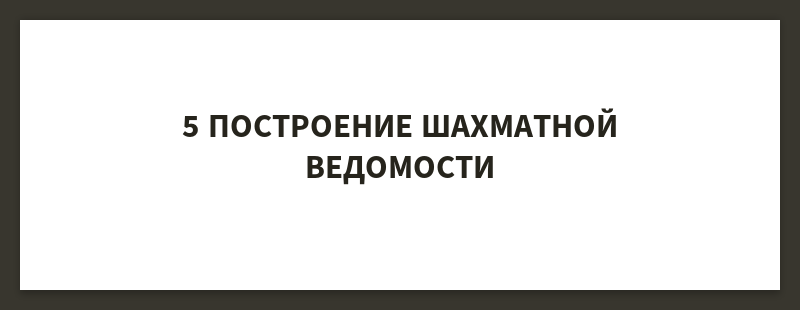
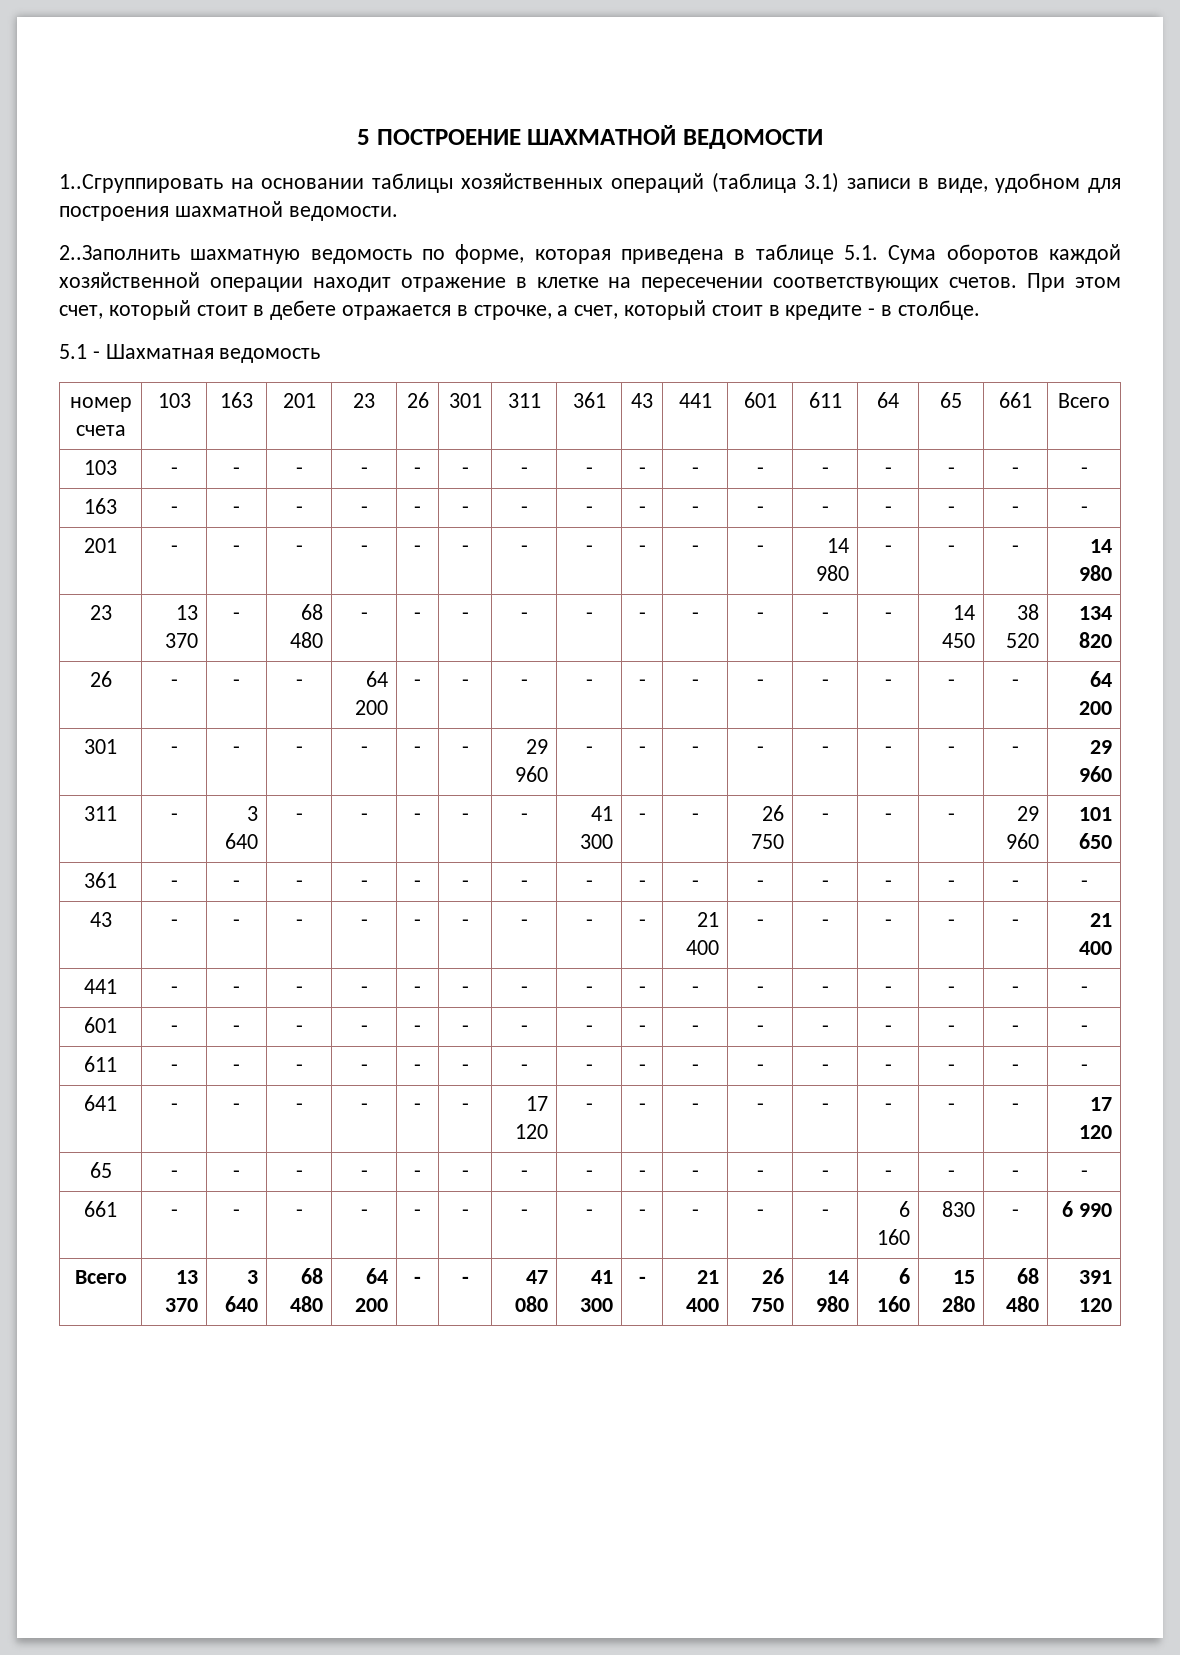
(495, 170) none -> [59,172,1122,193] [59,201,398,221] [59,244,1121,264] [59,272,1121,292] [59,300,980,320] [59,344,321,363] [69,397,132,412] [75,425,126,436] [157,393,191,408] [220,392,254,408] [282,393,316,408] [353,393,375,408] [406,392,429,408] [448,393,482,408] [507,393,541,408] [572,392,606,408] [631,393,653,408] [678,393,712,408] [743,392,777,408] [808,392,842,408] [877,392,899,408] [940,392,962,408] [999,392,1032,408] [1058,393,1110,408] [84,460,117,475] [170,467,178,475] [233,467,241,475] [295,467,303,475] [360,467,368,475] [414,467,421,475] [461,467,469,475] [520,467,528,475] [585,467,593,475] [638,467,646,475] [691,467,699,475] [756,467,764,475] [821,467,829,475] [884,467,892,475] [947,467,955,475] [1012,467,1019,475] [1080,467,1088,475] [84,498,117,514] [170,506,178,514] [233,506,241,514] [295,506,303,514] [360,506,368,514] [414,506,421,514] [461,506,469,514] [520,506,528,514] [585,506,593,514] [638,506,646,514] [691,506,699,514] [756,506,764,514] [821,506,829,514] [884,506,892,514] [947,506,955,514] [1012,506,1019,514] [1080,506,1088,514] [84,538,117,553] [170,545,178,553] [233,545,241,553] [295,545,303,553] [360,545,368,553] [414,545,421,553] [461,545,469,553] [520,545,528,553] [585,545,593,553] [638,545,646,553] [691,545,699,553] [756,545,764,553] [826,538,849,553] [815,565,849,581] [884,545,892,553] [947,545,955,553] [1012,545,1019,553] [1089,539,1112,553] [1078,565,1112,581] [89,605,112,620] [175,605,198,620] [164,633,198,648] [233,612,241,620] [300,604,323,620] [289,632,323,648] [360,612,368,620] [414,612,421,620] [461,612,469,620] [520,612,528,620] [585,612,593,620] [638,612,646,620] [691,612,699,620] [756,612,764,620] [821,612,829,620] [884,612,892,620] [952,605,975,620] [941,633,975,648] [1016,604,1039,620] [1005,633,1039,648] [1078,606,1112,620] [1078,632,1112,648] [89,671,112,687] [170,679,178,687] [233,679,241,687] [295,679,303,687] [365,671,388,687] [354,700,388,715] [414,679,421,687] [461,679,469,687] [520,679,528,687] [585,679,593,687] [638,679,646,687] [691,679,699,687] [756,679,764,687] [821,679,829,687] [884,679,892,687] [947,679,955,687] [1012,679,1019,687] [1089,671,1112,687] [1078,701,1112,715] [84,739,117,754] [170,746,178,754] [233,746,241,754] [295,746,303,754] [360,746,368,754] [414,746,421,754] [461,746,469,754] [525,739,548,754] [514,766,548,782] [585,746,593,754] [638,746,646,754] [691,746,699,754] [756,746,764,754] [821,746,829,754] [884,746,892,754] [947,746,955,754] [1012,746,1019,754] [1089,740,1112,754] [1078,766,1112,782] [84,806,117,821] [170,813,178,821] [246,806,258,821] [224,833,258,849] [295,813,303,821] [360,813,368,821] [414,813,421,821] [461,813,469,821] [520,813,528,821] [590,806,613,821] [579,834,613,849] [638,813,646,821] [691,813,699,821] [761,805,784,821] [750,834,784,849] [821,813,829,821] [884,813,892,821] [947,813,955,821] [1016,806,1039,821] [1005,833,1039,849] [1078,807,1112,821] [1078,833,1112,849] [84,872,117,888] [170,880,178,888] [233,880,241,888] [295,880,303,888] [360,880,368,888] [414,880,421,888] [461,880,469,888] [520,880,528,888] [585,880,593,888] [638,880,646,888] [691,880,699,888] [756,880,764,888] [821,880,829,888] [884,880,892,888] [947,880,955,888] [1012,880,1019,888] [1080,880,1088,888] [89,912,112,927] [170,919,178,927] [233,919,241,927] [295,919,303,927] [360,919,368,927] [414,919,421,927] [461,919,469,927] [520,919,528,927] [585,919,593,927] [638,919,646,927] [696,912,719,927] [685,940,719,955] [756,919,764,927] [821,919,829,927] [884,919,892,927] [947,919,955,927] [1012,919,1019,927] [1089,913,1112,927] [1078,941,1112,955] [84,979,117,994] [170,986,178,994] [233,986,241,994] [295,986,303,994] [360,986,368,994] [414,986,421,994] [461,986,469,994] [520,986,528,994] [585,986,593,994] [638,986,646,994] [691,986,699,994] [756,986,764,994] [821,986,829,994] [884,986,892,994] [947,986,955,994] [1012,986,1019,994] [1080,986,1088,994] [84,1017,117,1033] [170,1025,178,1033] [233,1025,241,1033] [295,1025,303,1033] [360,1025,368,1033] [414,1025,421,1033] [461,1025,469,1033] [520,1025,528,1033] [585,1025,593,1033] [638,1025,646,1033] [691,1025,699,1033] [756,1025,764,1033] [821,1025,829,1033] [884,1025,892,1033] [947,1025,955,1033] [1012,1025,1019,1033] [1080,1025,1088,1033] [84,1056,117,1072] [170,1064,178,1072] [233,1064,241,1072] [295,1064,303,1072] [360,1064,368,1072] [414,1064,421,1072] [461,1064,469,1072] [520,1064,528,1072] [585,1064,593,1072] [638,1064,646,1072] [691,1064,699,1072] [756,1064,764,1072] [821,1064,829,1072] [884,1064,892,1072] [947,1064,955,1072] [1012,1064,1019,1072] [1080,1064,1088,1072] [84,1095,117,1111] [170,1103,178,1111] [233,1103,241,1111] [295,1103,303,1111] [360,1103,368,1111] [414,1103,421,1111] [461,1103,469,1111] [525,1096,548,1111] [514,1124,548,1139] [585,1103,593,1111] [638,1103,646,1111] [691,1103,699,1111] [756,1103,764,1111] [821,1103,829,1111] [884,1103,892,1111] [947,1103,955,1111] [1012,1103,1019,1111] [1089,1097,1112,1111] [1078,1125,1112,1139] [89,1162,112,1178] [170,1170,178,1178] [233,1170,241,1178] [295,1170,303,1178] [360,1170,368,1178] [414,1170,421,1178] [461,1170,469,1178] [520,1170,528,1178] [585,1170,593,1178] [638,1170,646,1178] [691,1170,699,1178] [756,1170,764,1178] [821,1170,829,1178] [884,1170,892,1178] [947,1170,955,1178] [1012,1170,1019,1178] [1080,1170,1088,1178] [84,1201,117,1217] [170,1209,178,1217] [233,1209,241,1217] [295,1209,303,1217] [360,1209,368,1217] [414,1209,421,1217] [461,1209,469,1217] [520,1209,528,1217] [585,1209,593,1217] [638,1209,646,1217] [691,1209,699,1217] [756,1209,764,1217] [821,1209,829,1217] [898,1201,910,1217] [876,1229,910,1245] [941,1201,975,1217] [1012,1209,1019,1217] [1061,1201,1112,1217] [74,1270,127,1284] [175,1270,198,1284] [164,1298,198,1312] [246,1270,258,1284] [224,1296,258,1312] [300,1268,323,1284] [289,1296,323,1312] [365,1268,388,1284] [354,1298,388,1312] [414,1276,421,1284] [461,1276,469,1284] [525,1270,548,1284] [514,1296,548,1312] [590,1270,613,1284] [579,1298,613,1312] [638,1276,646,1284] [696,1270,719,1284] [685,1298,719,1312] [761,1268,784,1284] [750,1298,784,1312] [826,1270,849,1284] [815,1296,849,1312] [898,1268,910,1284] [876,1296,910,1312] [952,1270,975,1284] [941,1296,975,1312] [1016,1268,1039,1284] [1005,1296,1039,1312] [1078,1270,1112,1284] [1078,1298,1112,1312] // 1..Сгруппировать на основании таблицы хозяйственных операций (таблица 3.1) записи в виде, удобном для построения шахматной ведомости. // 2..Заполнить шахматную ведомость по форме, которая приведена в таблице 5.1. Сума оборотов каждой хозяйственной операции находит отражение в клетке на пересечении соответствующих счетов. При этом счет, который стоит в дебете отражается в строчке, а счет, который стоит в кредите - в столбце. // 5.1 - Шахматная ведомость // номер счета | 103 | 163 | 201 | 23 | 26 | 301 | 311 | 361 | 43 | 441 | 601 | 611 | 64 | 65 | 661 | Всего // 103 | - | - | - | - | - | - | - | - | - | - | - | - | - | - | - | - // 163 | - | - | - | - | - | - | - | - | - | - | - | - | - | - | - | - // 201 | - | - | - | - | - | - | - | - | - | - | - | 14 980 | - | - | - | 14 980 // 23 | 13 370 | - | 68 480 | - | - | - | - | - | - | - | - | - | - | 14 450 | 38 520 | 134 820 // 26 | - | - | - | 64 200 | - | - | - | - | - | - | - | - | - | - | - | 64 200 // 301 | - | - | - | - | - | - | 29 960 | - | - | - | - | - | - | - | - | 29 960 // 311 | - | 3 640 | - | - | - | - | - | 41 300 | - | - | 26 750 | - | - | - | 29 960 | 101 650 // 361 | - | - | - | - | - | - | - | - | - | - | - | - | - | - | - | - // 43 | - | - | - | - | - | - | - | - | - | 21 400 | - | - | - | - | - | 21 400 // 441 | - | - | - | - | - | - | - | - | - | - | - | - | - | - | - | - // 601 | - | - | - | - | - | - | - | - | - | - | - | - | - | - | - | - // 611 | - | - | - | - | - | - | - | - | - | - | - | - | - | - | - | - // 641 | - | - | - | - | - | - | 17 120 | - | - | - | - | - | - | - | - | 17 120 // 65 | - | - | - | - | - | - | - | - | - | - | - | - | - | - | - | - // 661 | - | - | - | - | - | - | - | - | - | - | - | - | 6 160 | 830 | - | 6 990 // Всего | 13 370 | 3 640 | 68 480 | 64 200 | - | - | 47 080 | 41 300 | - | 21 400 | 26 750 | 14 980 | 6 160 | 15 280 | 68 480 | 391 120

